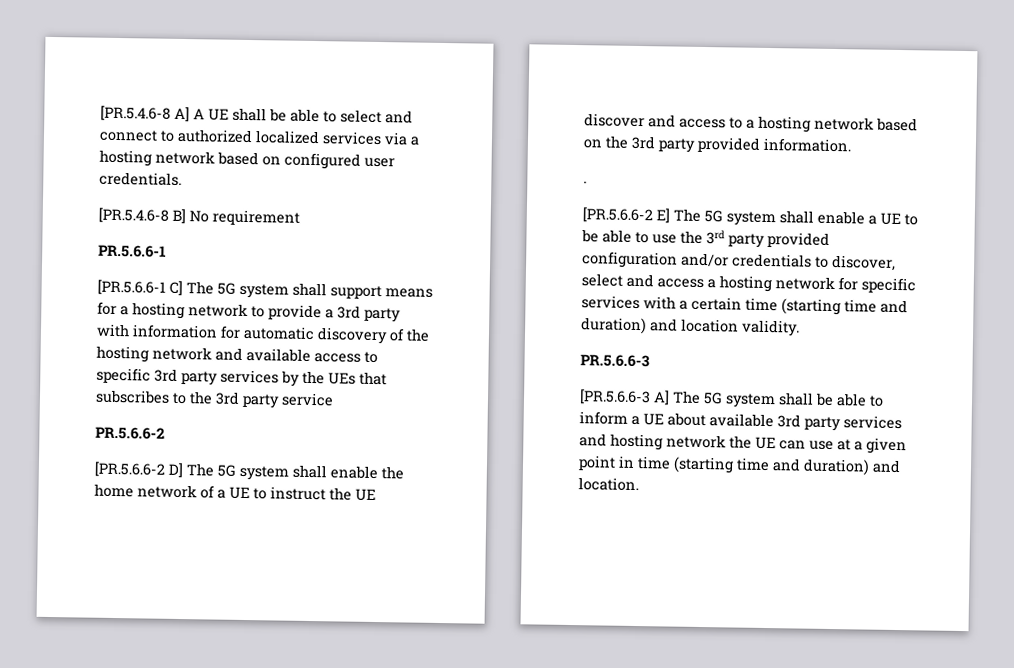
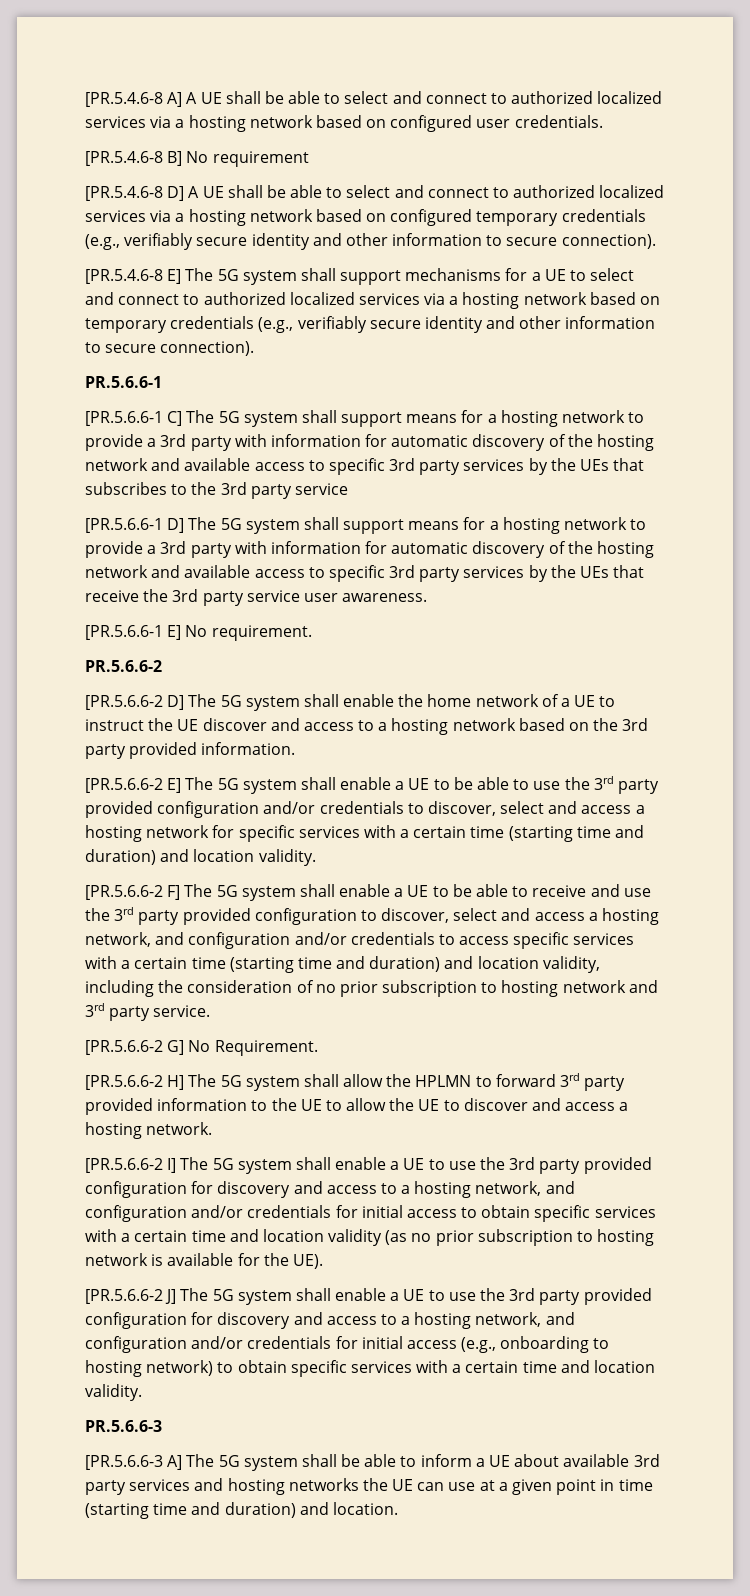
(300, 217) none -> [85,185,665,201] [85,209,646,226] [85,233,656,250] [85,268,635,285] [85,292,661,309] [85,316,656,333] [85,341,255,356] // [PR.5.4.6-8 D] A UE shall be able to select and connect to authorized localized services via a hosting network based on configured temporary credentials (e.g., verifiably secure identity and other information to secure connection). // [PR.5.4.6-8 E] The 5G system shall support mechanisms for a UE to select and connect to authorized localized services via a hosting network based on temporary credentials (e.g., verifiably secure identity and other information to secure connection).
(334, 399) none -> [85,517,647,534] [85,541,655,558] [85,565,645,582] [85,589,428,606] [85,625,312,641] // [PR.5.6.6-1 D] The 5G system shall support means for a hosting network to provide a 3rd party with information for automatic discovery of the hosting network and available access to specific 3rd party services by the UEs that receive the 3rd party service user awareness. // [PR.5.6.6-1 E] No requirement.
[583,181,587,184] // . -> (296, 748) none
(800, 328) none -> [85,884,651,901] [85,907,660,925] [85,932,635,949] [85,956,600,973] [85,980,658,997] [85,1003,211,1021] [85,1040,318,1056] [85,1073,626,1091] [85,1098,629,1115] [85,1122,213,1139] [85,1157,652,1174] [85,1181,575,1198] [85,1205,656,1222] [85,1229,655,1246] [85,1253,323,1269] [85,1288,652,1305] [85,1312,575,1329] [85,1336,610,1353] [85,1360,656,1377] [85,1384,142,1401] // [PR.5.6.6-2 F] The 5G system shall enable a UE to be able to receive and use the 3rd party provided configuration to discover, select and access a hosting network, and configuration and/or credentials to access specific services with a certain time (starting time and duration) and location validity, including the consideration of no prior subscription to hosting network and 3rd party service. // [PR.5.6.6-2 G] No Requirement. // [PR.5.6.6-2 H] The 5G system shall allow the HPLMN to forward 3rd party provided information to the UE to allow the UE to discover and access a hosting network. // [PR.5.6.6-2 I] The 5G system shall enable a UE to use the 3rd party provided configuration for discovery and access to a hosting network, and configuration and/or credentials for initial access to obtain specific services with a certain time and location validity (as no prior subscription to hosting network is available for the UE). // [PR.5.6.6-2 J] The 5G system shall enable a UE to use the 3rd party provided configuration for discovery and access to a hosting network, and configuration and/or credentials for initial access (e.g., onboarding to hosting network) to obtain specific services with a certain time and location validity.
[666,434,726,449] network -> [288,1478,359,1491] networks

